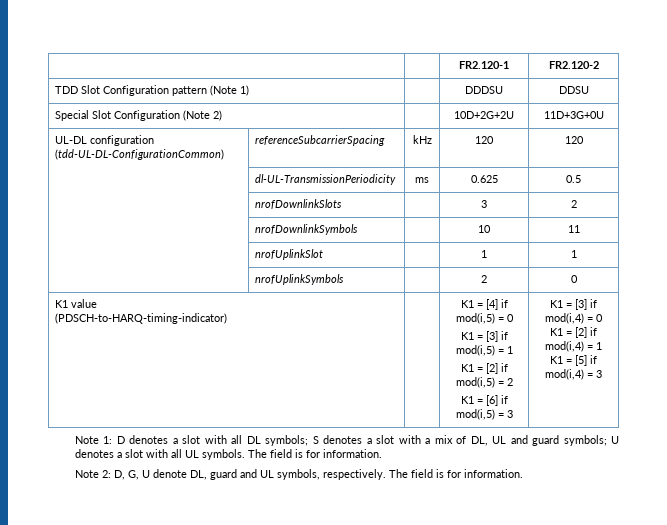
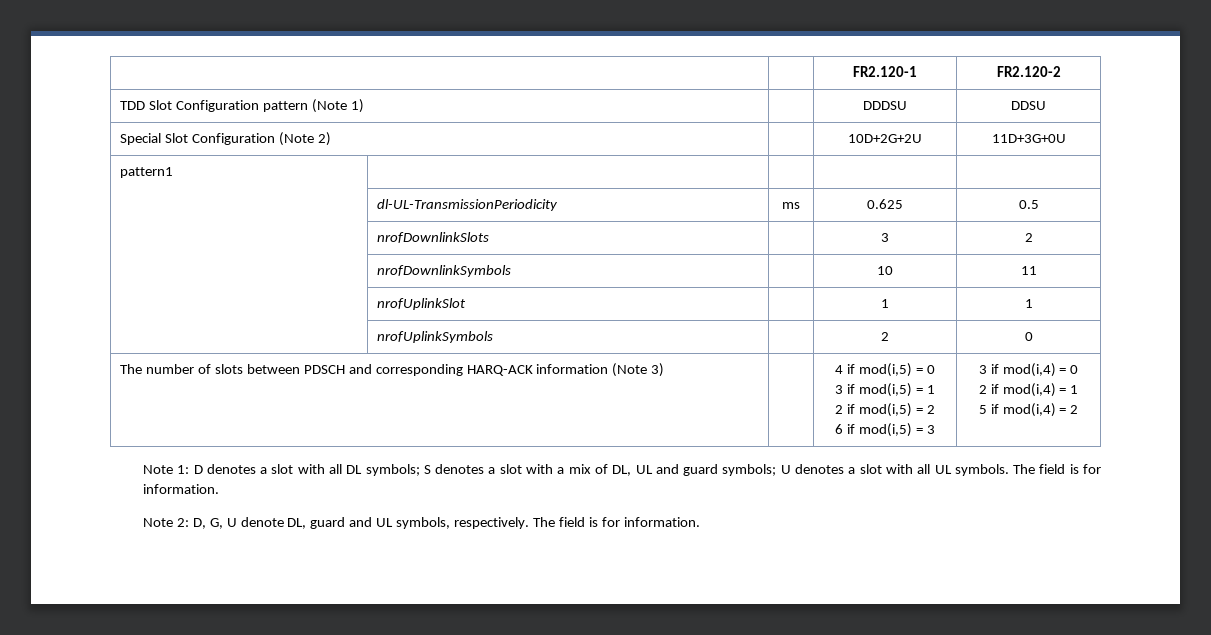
[55,135,155,146] [55,149,225,160] [255,135,386,146] [412,135,432,144] [475,136,494,144] [564,136,584,144] UL-DL configuration (tdd-UL-DL-ConfigurationCommon) | referenceSubcarrierSpacing | kHz | 120 | 120 -> [120,167,174,178] pattern1 | | | |
[55,299,98,308] [55,313,228,324] [460,299,498,310] K1 value // (PDSCH-to-HARQ-timing-indicator) | | K1 = [4] -> [120,363,665,377] [835,365,844,374] The number of slots between PDSCH and corresponding HARQ-ACK information (Note 3) | | 4
[460,331,498,342] K1 = [3] -> [835,385,844,394] 3
[460,363,498,374] K1 = [2] -> [835,405,844,414] 2
[460,395,498,406] K1 = [6] -> [835,424,844,434] 6
[550,299,587,310] K1 = [3] -> [978,365,987,374] 3
[550,327,587,338] K1 = [2] -> [978,385,987,394] 2
[550,355,597,366] [545,369,602,380] K1 = [5] if mod(i,4) = 3 -> [978,403,1079,417] 5 if mod(i,4) = 2

